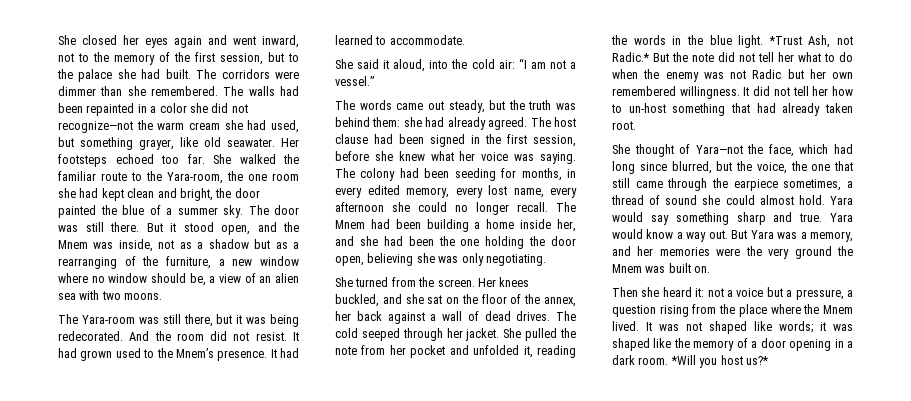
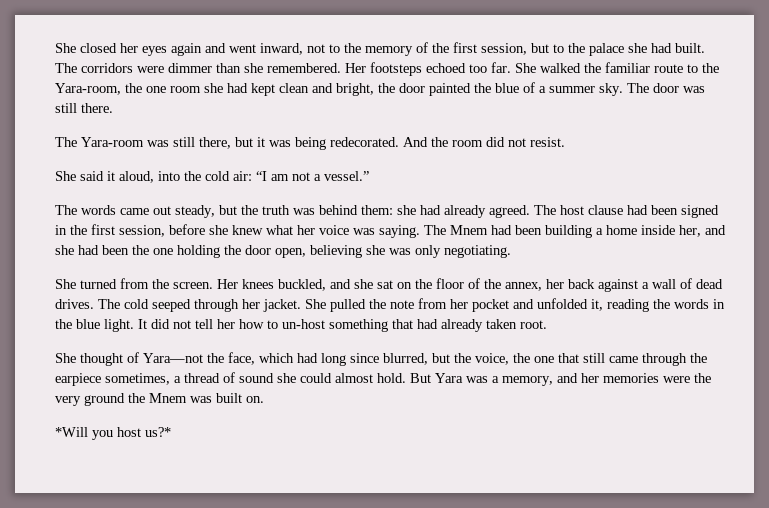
[223,86,299,96] [58,103,248,116] [58,120,299,133] [58,137,275,150] The walls had been repainted in a color she did not recognize—not the warm cream she had used, but something grayer, like old seawater. -> (341, 68) none
[146,222,299,235] [58,239,300,252] [58,256,299,269] [58,273,299,286] [58,290,163,300] But it stood open, and the Mnem was inside, not as a shadow but as a rearranging of the furniture, a new window where no window should be, a view of an alien sea with two moons. -> (113, 108) none
[293,332,299,341] [58,348,299,361] [335,35,465,45] It had grown used to the Mnem’s presence. It had learned to accommodate. -> (565, 142) none
[360,168,576,181] [335,185,577,198] [335,202,576,215] colony had been seeding for months, in every edited memory, every lost name, every afternoon she could no longer recall. The -> (446, 230) none
[768,35,853,48] [612,52,853,62] [612,69,853,82] [612,86,740,99] *Trust Ash, not Radic.* But the note did not tell her what to do when the enemy was not Radic but her own remembered willingness. -> (134, 325) none
[830,196,853,205] [612,212,853,225] [612,229,728,242] Yara would say something sharp and true. Yara would know a way out. -> (406, 378) none
[612,287,853,300] [612,304,853,317] [612,321,853,334] [612,338,853,351] [612,355,669,365] Then she heard it: not a voice but a pressure, a question rising from the place where the Mnem lived. It was not shaped like words; it was shaped like the memory of a door opening in a dark room. -> (264, 399) none

